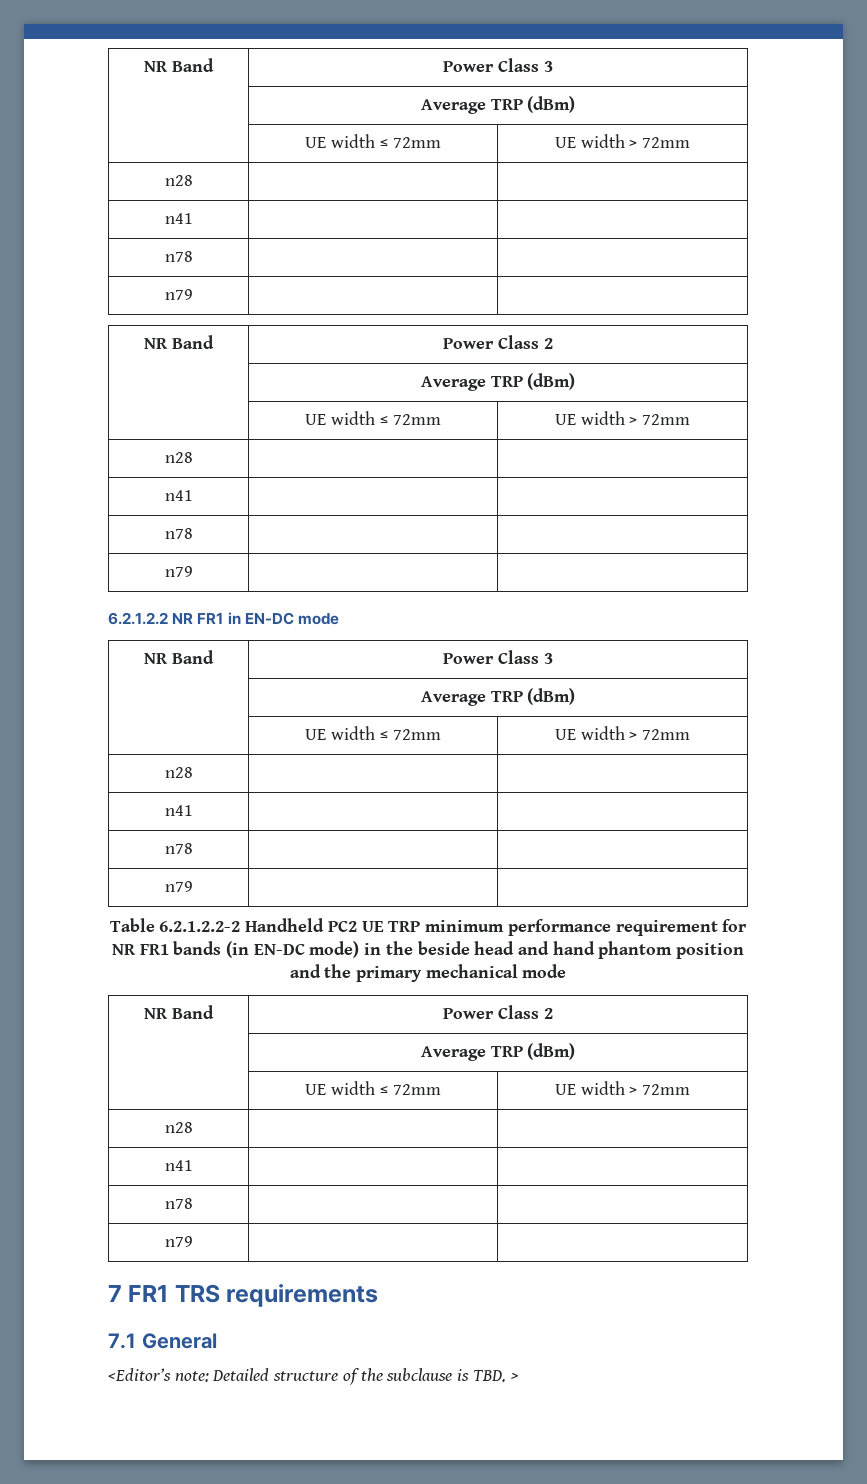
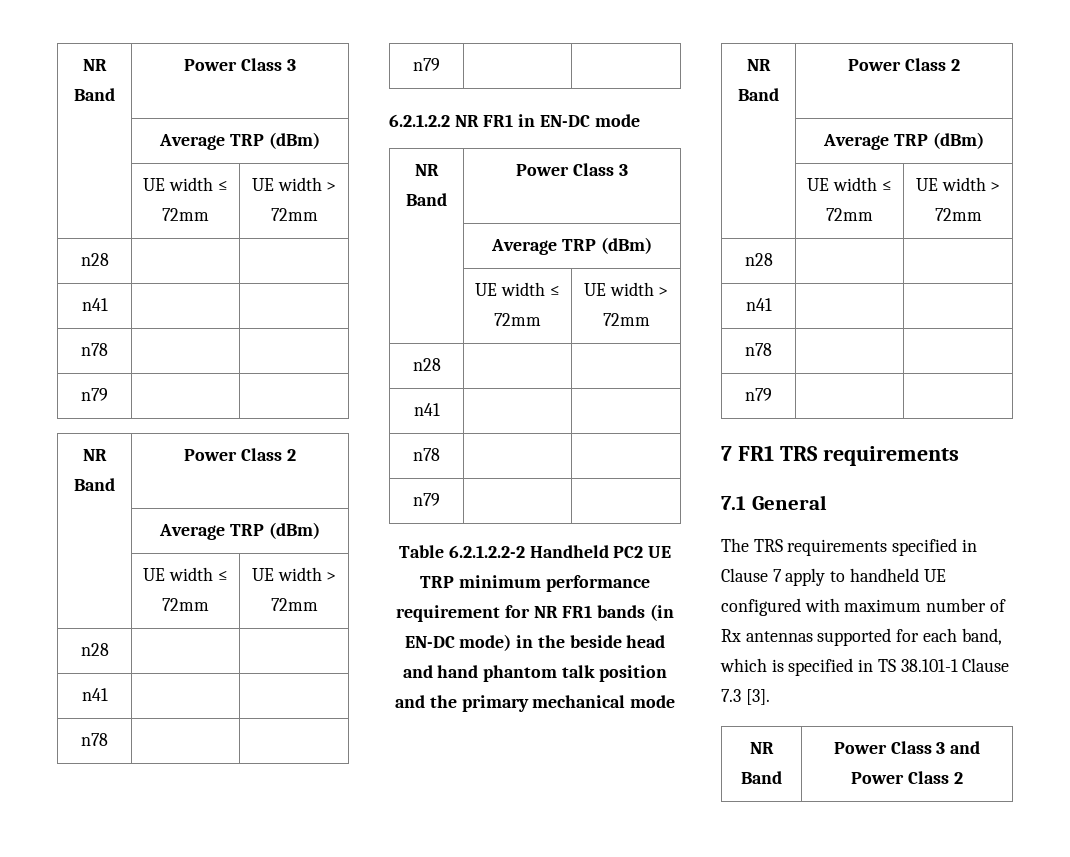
(673, 950) none -> [561,665,595,678] talk
[108,1368,519,1385] <Editor’s note: Detailed structure of the subclause is TBD. > -> [721,538,977,556] [721,568,946,586] [721,598,1006,616] [721,628,1002,646] [720,658,1010,676] [721,689,770,705] [749,742,774,754] [741,771,782,784] [833,741,981,754] [851,771,963,784] The TRS requirements specified in Clause 7 apply to handheld UE configured with maximum number of Rx antennas supported for each band, which is specified in TS 38.101-1 Clause 7.3 [3]. // NR Band | Power Class 3 and Power Class 2

